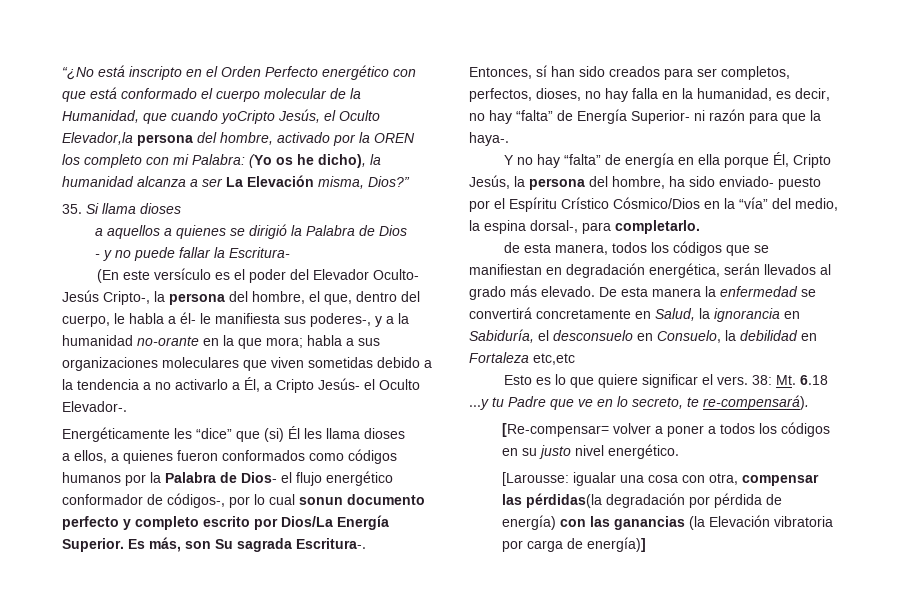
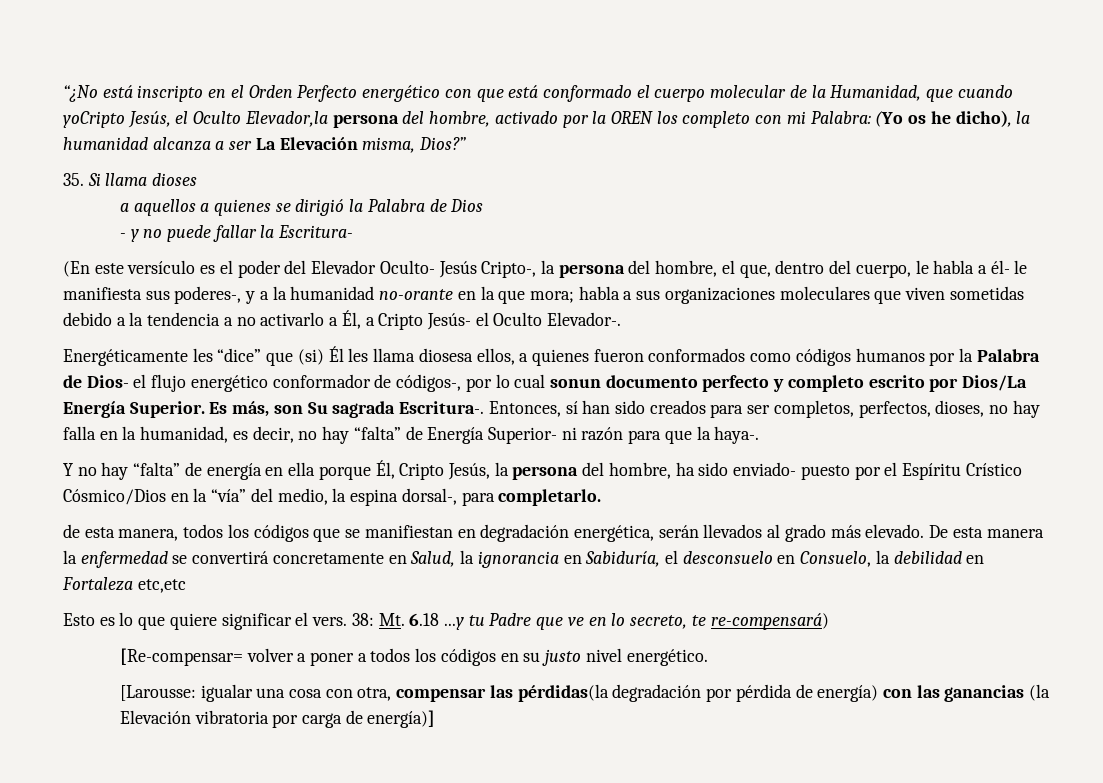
[364,428,405,439] [62,453,70,461] dioses // a -> [418,348,473,362] diosesa
[703,395,809,410] re-compensará). -> [710,613,829,630] re-compensará)

